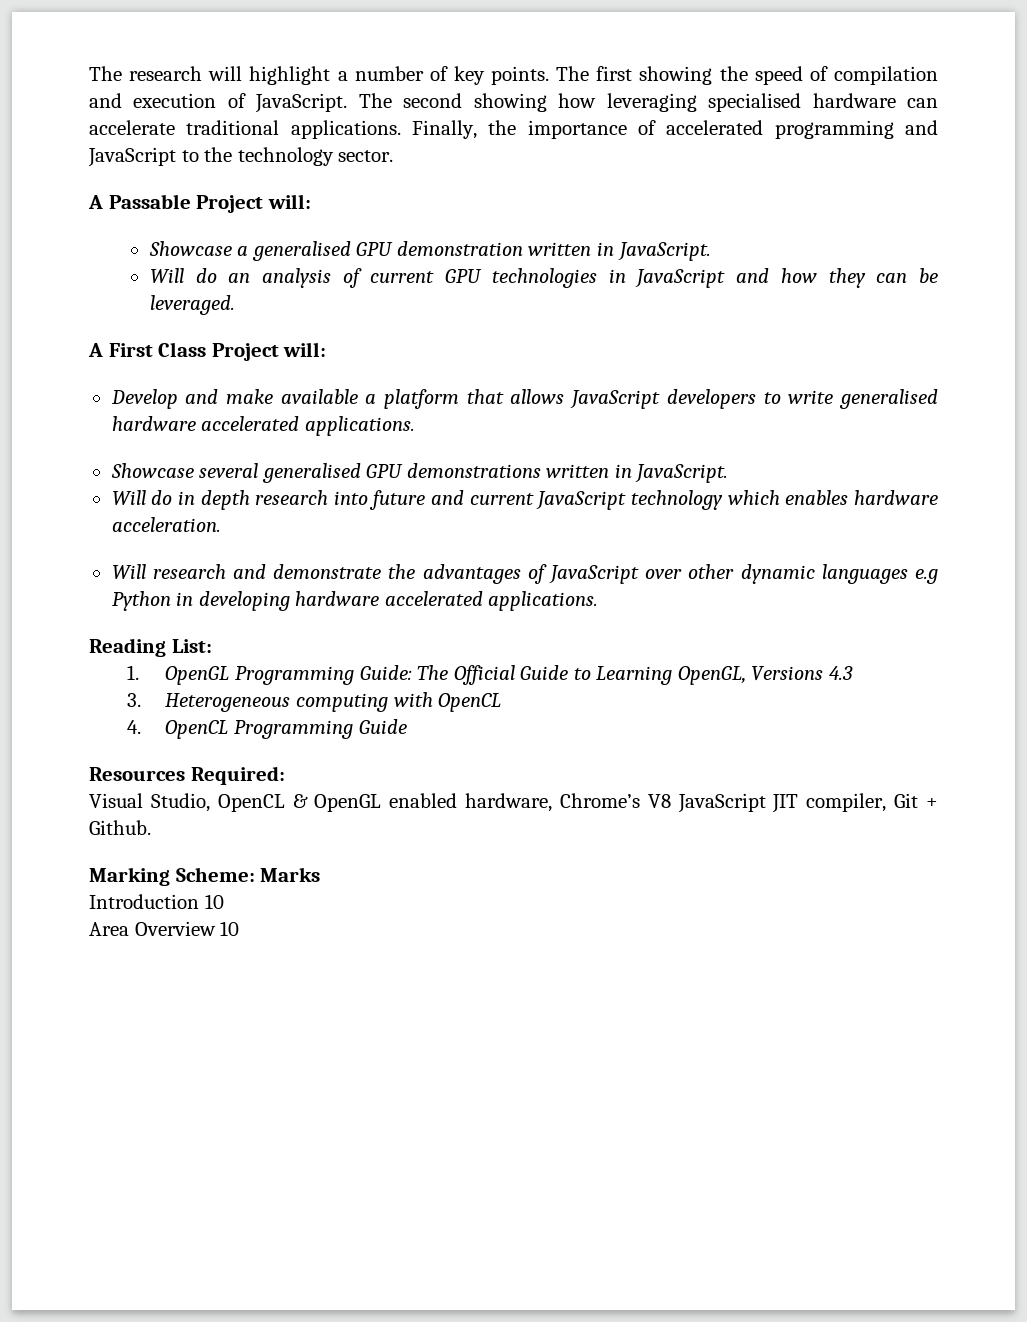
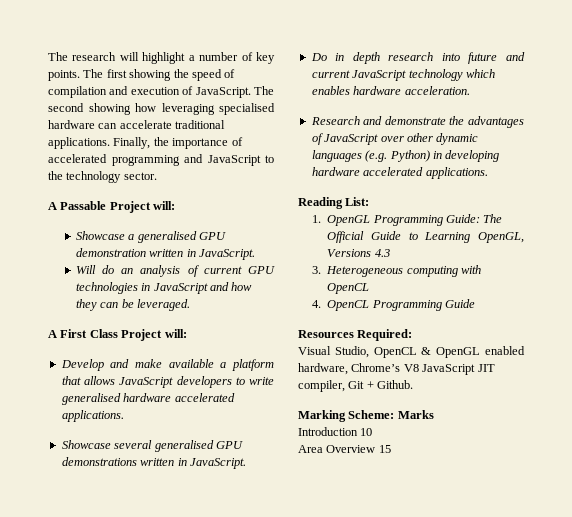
[111,490,173,505] Will do -> [310,53,327,61] Do
[111,564,226,579] Will research -> [310,116,360,125] Research
[914,569,938,584] [111,591,171,611] e.g Python -> [365,150,430,162] (e.g. Python)
[220,921,240,936] 10 -> [378,445,391,453] 15

